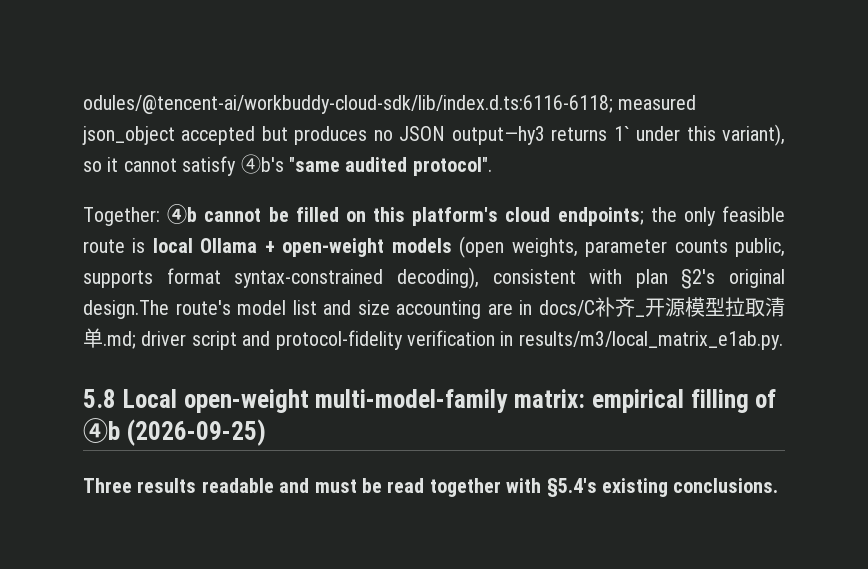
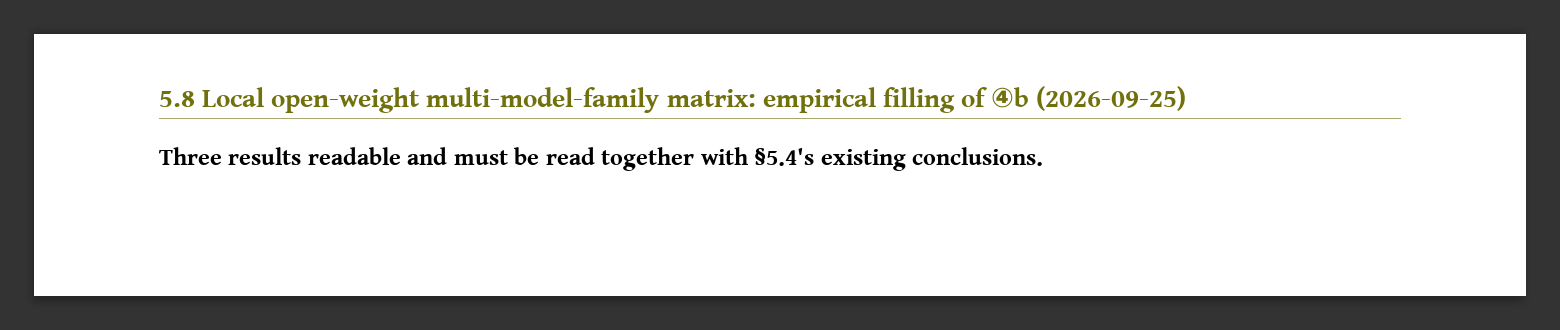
[83,95,697,114] [82,124,786,146] [83,154,492,176] [83,204,785,226] [83,236,785,258] [83,267,785,289] [83,297,785,319] [83,328,783,350] odules/@tencent-ai/workbuddy-cloud-sdk/lib/index.d.ts:6116-6118; measured json_object accepted but produces no JSON output—hy3 returns 1` under this variant), so it cannot satisfy ④b's "same audited protocol". // Together: ④b cannot be filled on this platform's cloud endpoints; the only feasible route is local Ollama + open-weight models (open weights, parameter counts public, supports format syntax-constrained decoding), consistent with plan §2's original design.The route's model list and size accounting are in docs/C补齐_开源模型拉取清单.md; driver script and protocol-fidelity verification in results/m3/local_matrix_e1ab.py. // -> (159, 99) none

